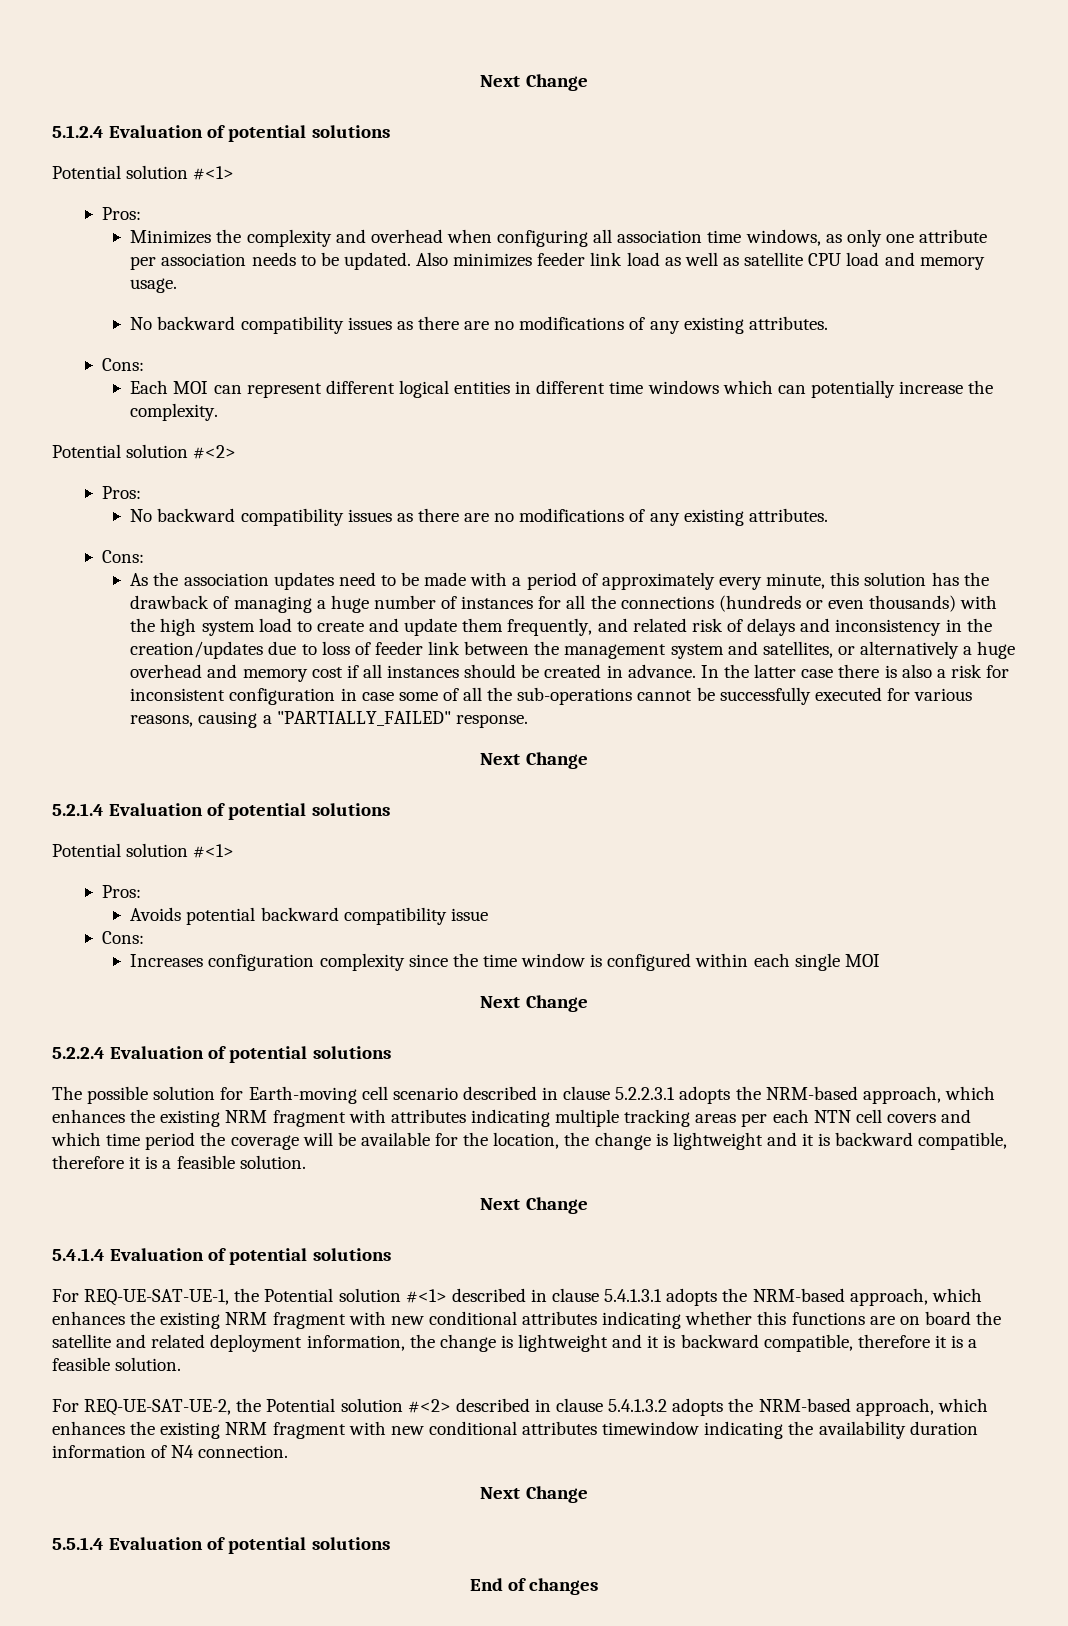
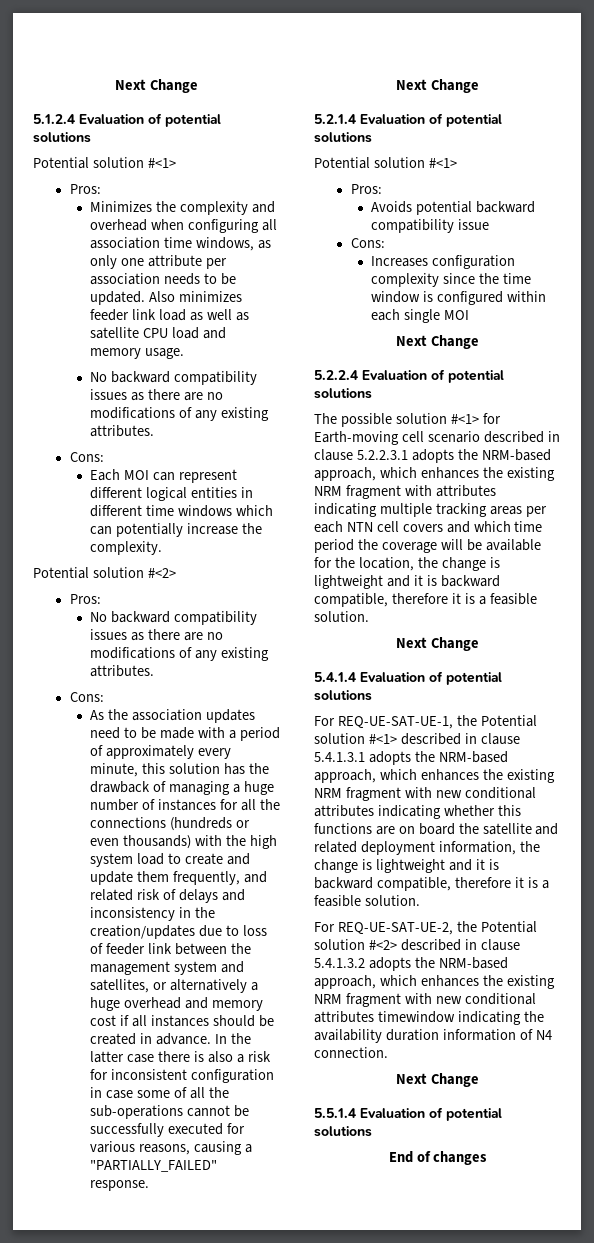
(216, 1093) none -> [450,414,479,424] #<1>

